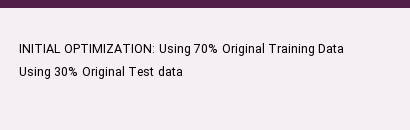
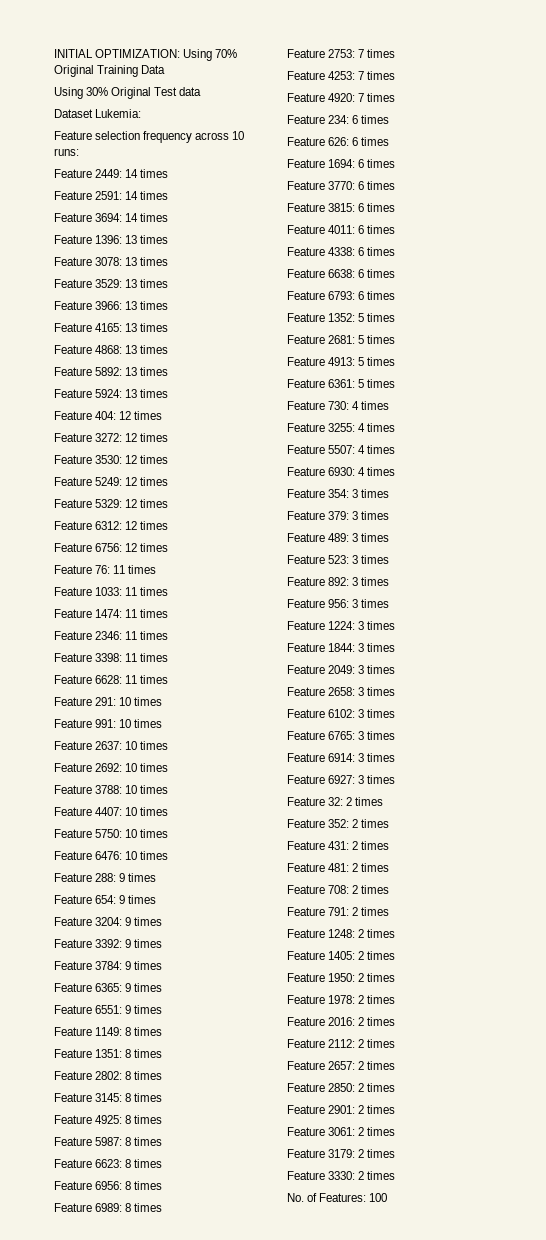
(183, 71) none -> [54,109,142,118] [54,131,245,143] [54,148,79,156] [54,169,169,178] [54,191,169,200] [54,213,169,222] [54,235,169,244] [54,257,169,266] [54,279,169,288] [54,301,169,310] [54,323,169,332] [54,345,169,354] [54,367,169,376] [54,389,169,398] [54,411,163,420] [54,433,169,442] [54,455,169,464] [54,477,169,486] [54,499,169,508] [54,521,169,530] [54,543,169,552] [54,565,157,574] [54,587,169,596] [54,609,169,618] [54,631,169,640] [54,653,169,662] [54,675,169,684] [54,697,163,706] [54,719,163,728] [54,741,169,750] [54,763,169,772] [54,785,169,794] [54,807,169,816] [54,829,169,838] [54,851,169,860] [54,873,157,882] [54,895,157,904] [54,917,163,926] [54,939,163,948] [54,961,163,970] [54,983,163,992] [54,1005,163,1014] [54,1027,163,1036] [54,1049,163,1058] [54,1071,163,1080] [54,1093,163,1102] [54,1115,163,1124] [54,1137,163,1146] [54,1159,163,1168] [54,1181,163,1190] [54,1203,163,1212] [287,49,396,58] [287,71,396,80] [287,93,396,102] [287,115,390,124] [287,137,390,146] [287,159,396,168] [287,181,396,190] [287,203,396,212] [287,225,396,234] [287,247,396,256] [287,269,396,278] [287,291,396,300] [287,313,396,322] [287,335,396,344] [287,357,396,366] [287,379,396,388] [287,401,390,410] [287,423,396,432] [287,445,396,454] [287,467,396,476] [287,489,390,498] [287,511,390,520] [287,533,390,542] [287,555,390,564] [287,577,390,586] [287,599,390,608] [287,621,396,630] [287,643,396,652] [287,665,396,674] [287,687,396,696] [287,709,396,718] [287,731,396,740] [287,753,396,762] [287,775,396,784] [287,797,384,806] [287,819,390,828] [287,841,390,850] [287,863,390,872] [287,885,390,894] [287,907,390,916] [287,929,396,938] [287,951,396,960] [287,973,396,982] [287,995,396,1004] [287,1017,396,1026] [287,1039,396,1048] [287,1061,396,1070] [287,1083,396,1092] [287,1105,396,1114] [287,1127,396,1136] [287,1149,396,1158] [287,1171,396,1180] [287,1193,388,1202] // Dataset Lukemia: // Feature selection frequency across 10 runs: // Feature 2449: 14 times // Feature 2591: 14 times // Feature 3694: 14 times // Feature 1396: 13 times // Feature 3078: 13 times // Feature 3529: 13 times // Feature 3966: 13 times // Feature 4165: 13 times // Feature 4868: 13 times // Feature 5892: 13 times // Feature 5924: 13 times // Feature 404: 12 times // Feature 3272: 12 times // Feature 3530: 12 times // Feature 5249: 12 times // Feature 5329: 12 times // Feature 6312: 12 times // Feature 6756: 12 times // Feature 76: 11 times // Feature 1033: 11 times // Feature 1474: 11 times // Feature 2346: 11 times // Feature 3398: 11 times // Feature 6628: 11 times // Feature 291: 10 times // Feature 991: 10 times // Feature 2637: 10 times // Feature 2692: 10 times // Feature 3788: 10 times // Feature 4407: 10 times // Feature 5750: 10 times // Feature 6476: 10 times // Feature 288: 9 times // Feature 654: 9 times // Feature 3204: 9 times // Feature 3392: 9 times // Feature 3784: 9 times // Feature 6365: 9 times // Feature 6551: 9 times // Feature 1149: 8 times // Feature 1351: 8 times // Feature 2802: 8 times // Feature 3145: 8 times // Feature 4925: 8 times // Feature 5987: 8 times // Feature 6623: 8 times // Feature 6956: 8 times // Feature 6989: 8 times // Feature 2753: 7 times // Feature 4253: 7 times // Feature 4920: 7 times // Feature 234: 6 times // Feature 626: 6 times // Feature 1694: 6 times // Feature 3770: 6 times // Feature 3815: 6 times // Feature 4011: 6 times // Feature 4338: 6 times // Feature 6638: 6 times // Feature 6793: 6 times // Feature 1352: 5 times // Feature 2681: 5 times // Feature 4913: 5 times // Feature 6361: 5 times // Feature 730: 4 times // Feature 3255: 4 times // Feature 5507: 4 times // Feature 6930: 4 times // Feature 354: 3 times // Feature 379: 3 times // Feature 489: 3 times // Feature 523: 3 times // Feature 892: 3 times // Feature 956: 3 times // Feature 1224: 3 times // Feature 1844: 3 times // Feature 2049: 3 times // Feature 2658: 3 times // Feature 6102: 3 times // Feature 6765: 3 times // Feature 6914: 3 times // Feature 6927: 3 times // Feature 32: 2 times // Feature 352: 2 times // Feature 431: 2 times // Feature 481: 2 times // Feature 708: 2 times // Feature 791: 2 times // Feature 1248: 2 times // Feature 1405: 2 times // Feature 1950: 2 times // Feature 1978: 2 times // Feature 2016: 2 times // Feature 2112: 2 times // Feature 2657: 2 times // Feature 2850: 2 times // Feature 2901: 2 times // Feature 3061: 2 times // Feature 3179: 2 times // Feature 3330: 2 times // No. of Features: 100

